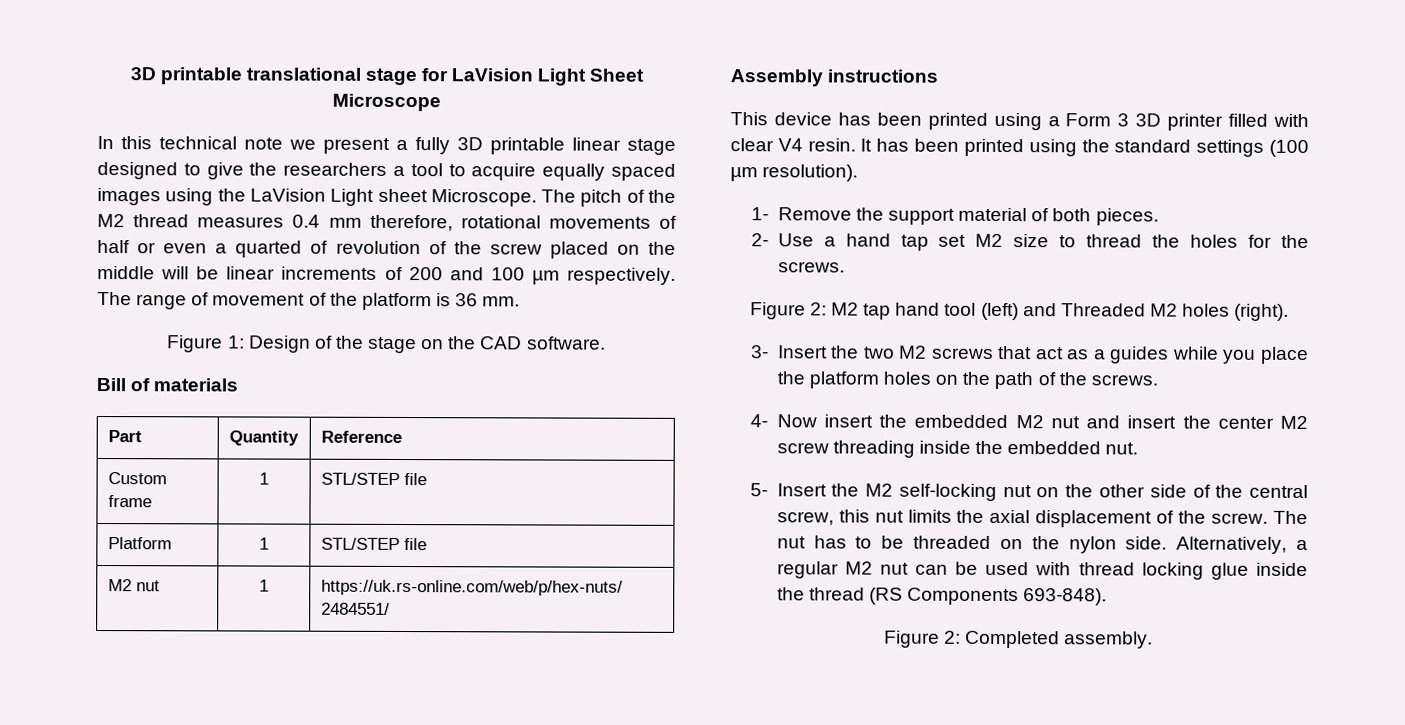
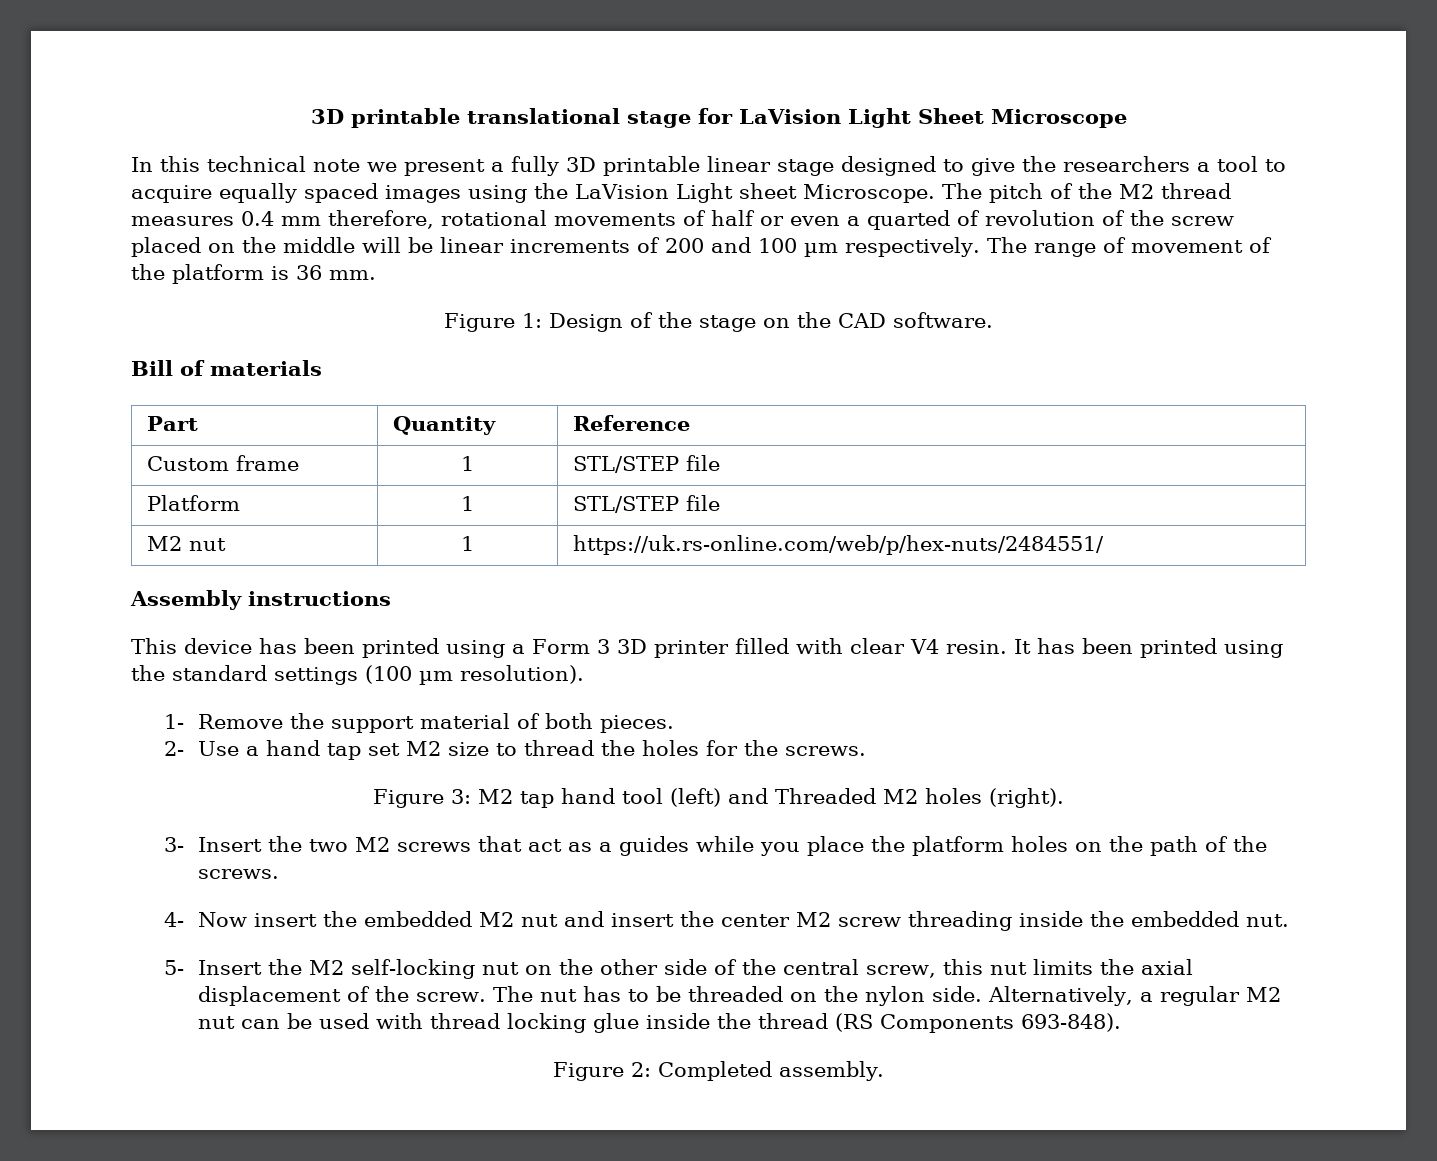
[809,302,827,316] 2: -> [451,789,471,804] 3:

